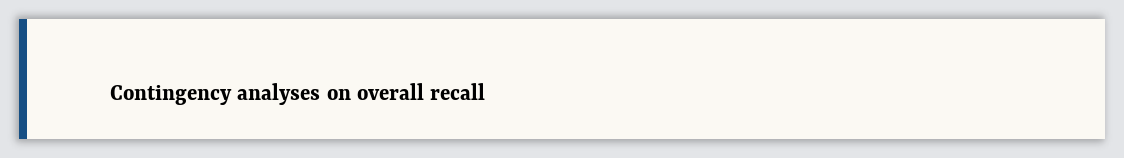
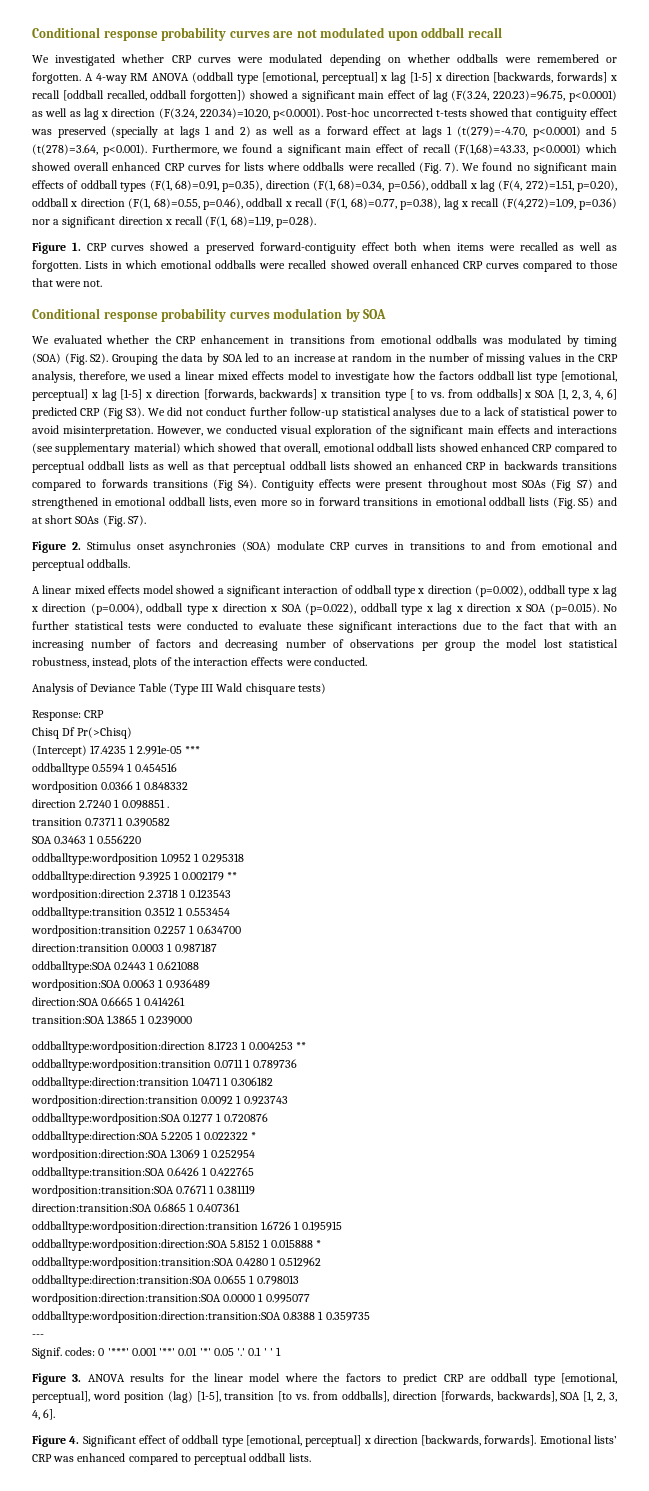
[110,83,486,105] Contingency analyses on overall recall -> [32,27,502,41] [32,54,617,66] [32,72,617,84] [32,90,617,102] [32,108,617,120] [31,126,617,138] [32,144,617,156] [32,162,618,174] [32,180,617,192] [32,198,617,210] [32,216,316,228] [32,242,617,254] [32,260,618,272] [32,278,103,287] [32,308,387,322] [32,335,617,347] [32,353,618,365] [32,371,617,383] [32,389,617,401] [32,407,617,419] [32,425,617,437] [32,443,617,455] [32,461,617,473] [32,479,617,491] [32,497,617,509] [32,515,146,527] [32,541,618,553] [32,559,131,571] [32,585,617,597] [31,603,617,615] [32,621,617,633] [32,639,619,651] [32,657,367,669] [32,683,326,695] [32,710,105,721] [32,727,133,739] [32,745,200,757] [32,763,177,775] [31,781,188,793] [32,799,169,809] [32,817,170,827] [32,835,141,844] [32,853,244,865] [32,871,237,883] [31,889,231,901] [32,907,230,919] [31,925,241,937] [32,943,217,953] [32,961,199,973] [31,979,210,991] [32,997,185,1006] [32,1015,192,1025] [32,1041,306,1053] [32,1059,297,1071] [32,1077,273,1089] [31,1095,288,1107] [32,1113,268,1125] [32,1131,256,1143] [31,1149,255,1161] [32,1167,254,1179] [31,1185,255,1197] [32,1203,240,1212] [32,1221,342,1233] [32,1239,321,1251] [32,1257,321,1269] [32,1275,299,1287] [31,1293,310,1305] [32,1311,370,1323] [32,1334,44,1338] [32,1347,282,1359] [32,1373,618,1385] [32,1391,617,1403] [32,1409,56,1420] [32,1435,617,1447] [32,1453,311,1465] Conditional response probability curves are not modulated upon oddball recall // We investigated whether CRP curves were modulated depending on whether oddballs were remembered or forgotten. A 4-way RM ANOVA (oddball type [emotional, perceptual] x lag [1-5] x direction [backwards, forwards] x recall [oddball recalled, oddball forgotten]) showed a significant main effect of lag (F(3.24, 220.23)=96.75, p<0.0001) as well as lag x direction (F(3.24, 220.34)=10.20, p<0.0001). Post-hoc uncorrected t-tests showed that contiguity effect was preserved (specially at lags 1 and 2) as well as a forward effect at lags 1 (t(279)=-4.70, p<0.0001) and 5 (t(278)=3.64, p<0.001). Furthermore, we found a significant main effect of recall (F(1,68)=43.33, p<0.0001) which showed overall enhanced CRP curves for lists where oddballs were recalled (Fig. 7). We found no significant main effects of oddball types (F(1, 68)=0.91, p=0.35), direction (F(1, 68)=0.34, p=0.56), oddball x lag (F(4, 272)=1.51, p=0.20), oddball x direction (F(1, 68)=0.55, p=0.46), oddball x recall (F(1, 68)=0.77, p=0.38), lag x recall (F(4,272)=1.09, p=0.36) nor a significant direction x recall (F(1, 68)=1.19, p=0.28). // Figure 1. CRP curves showed a preserved forward-contiguity effect both when items were recalled as well as forgotten. Lists in which emotional oddballs were recalled showed overall enhanced CRP curves compared to those that were not. // Conditional response probability curves modulation by SOA // We evaluated whether the CRP enhancement in transitions from emotional oddballs was modulated by timing (SOA) (Fig. S2). Grouping the data by SOA led to an increase at random in the number of missing values in the CRP analysis, therefore, we used a linear mixed effects model to investigate how the factors oddball list type [emotional, perceptual] x lag [1-5] x direction [forwards, backwards] x transition type [ to vs. from oddballs] x SOA [1, 2, 3, 4, 6] predicted CRP (Fig S3). We did not conduct further follow-up statistical analyses due to a lack of statistical power to avoid misinterpretation. However, we conducted visual exploration of the significant main effects and interactions (see supplementary material) which showed that overall, emotional oddball lists showed enhanced CRP compared to perceptual oddball lists as well as that perceptual oddball lists showed an enhanced CRP in backwards transitions compared to forwards transitions (Fig S4). Contiguity effects were present throughout most SOAs (Fig S7) and strengthened in emotional oddball lists, even more so in forward transitions in emotional oddball lists (Fig. S5) and at short SOAs (Fig. S7). // Figure 2. Stimulus onset asynchronies (SOA) modulate CRP curves in transitions to and from emotional and perceptual oddballs. // A linear mixed effects model showed a significant interaction of oddball type x direction (p=0.002), oddball type x lag x direction (p=0.004), oddball type x direction x SOA (p=0.022), oddball type x lag x direction x SOA (p=0.015). No further statistical tests were conducted to evaluate these significant interactions due to the fact that with an increasing number of factors and decreasing number of observations per group the model lost statistical robustness, instead, plots of the interaction effects were conducted. // Analysis of Deviance Table (Type III Wald chisquare tests) // Response: CRP // Chisq Df Pr(>Chisq) // (Intercept) 17.4235 1 2.991e-05 *** // oddballtype 0.5594 1 0.454516 // wordposition 0.0366 1 0.848332 // direction 2.7240 1 0.098851 . // transition 0.7371 1 0.390582 // SOA 0.3463 1 0.556220 // oddballtype:wordposition 1.0952 1 0.295318 // oddballtype:direction 9.3925 1 0.002179 ** // wordposition:direction 2.3718 1 0.123543 // oddballtype:transition 0.3512 1 0.553454 // wordposition:transition 0.2257 1 0.634700 // direction:transition 0.0003 1 0.987187 // oddballtype:SOA 0.2443 1 0.621088 // wordposition:SOA 0.0063 1 0.936489 // direction:SOA 0.6665 1 0.414261 // transition:SOA 1.3865 1 0.239000 // oddballtype:wordposition:direction 8.1723 1 0.004253 ** // oddballtype:wordposition:transition 0.0711 1 0.789736 // oddballtype:direction:transition 1.0471 1 0.306182 // wordposition:direction:transition 0.0092 1 0.923743 // oddballtype:wordposition:SOA 0.1277 1 0.720876 // oddballtype:direction:SOA 5.2205 1 0.022322 * // wordposition:direction:SOA 1.3069 1 0.252954 // oddballtype:transition:SOA 0.6426 1 0.422765 // wordposition:transition:SOA 0.7671 1 0.381119 // direction:transition:SOA 0.6865 1 0.407361 // oddballtype:wordposition:direction:transition 1.6726 1 0.195915 // oddballtype:wordposition:direction:SOA 5.8152 1 0.015888 * // oddballtype:wordposition:transition:SOA 0.4280 1 0.512962 // oddballtype:direction:transition:SOA 0.0655 1 0.798013 // wordposition:direction:transition:SOA 0.0000 1 0.995077 // oddballtype:wordposition:direction:transition:SOA 0.8388 1 0.359735 // --- // Signif. codes: 0 '***' 0.001 '**' 0.01 '*' 0.05 '.' 0.1 ' ' 1 // Figure 3. ANOVA results for the linear model where the factors to predict CRP are oddball type [emotional, perceptual], word position (lag) [1-5], transition [to vs. from oddballs], direction [forwards, backwards], SOA [1, 2, 3, 4, 6]. // Figure 4. Significant effect of oddball type [emotional, perceptual] x direction [backwards, forwards]. Emotional lists’ CRP was enhanced compared to perceptual oddball lists.

